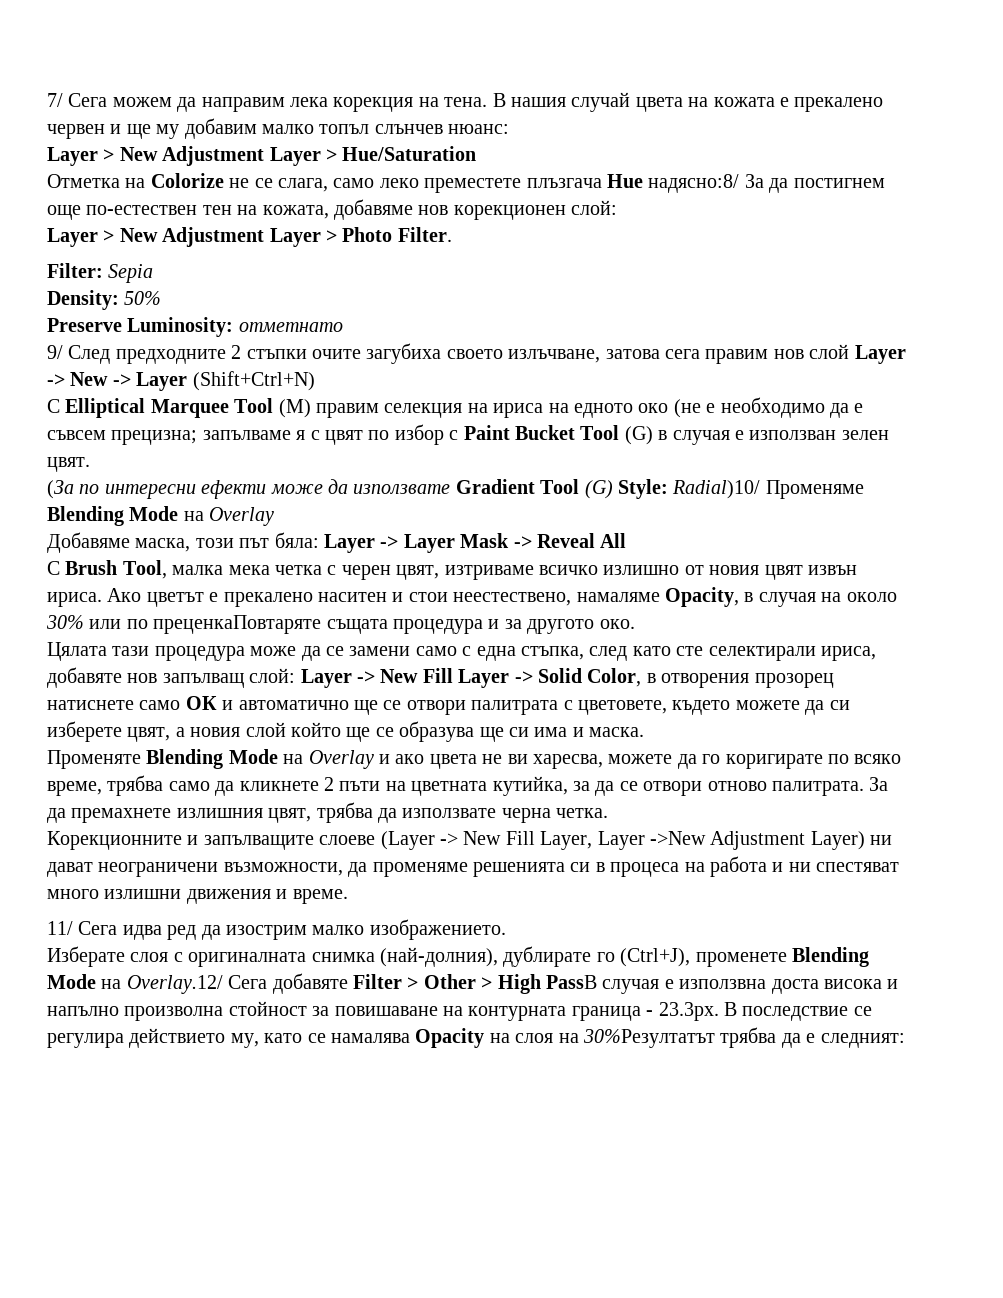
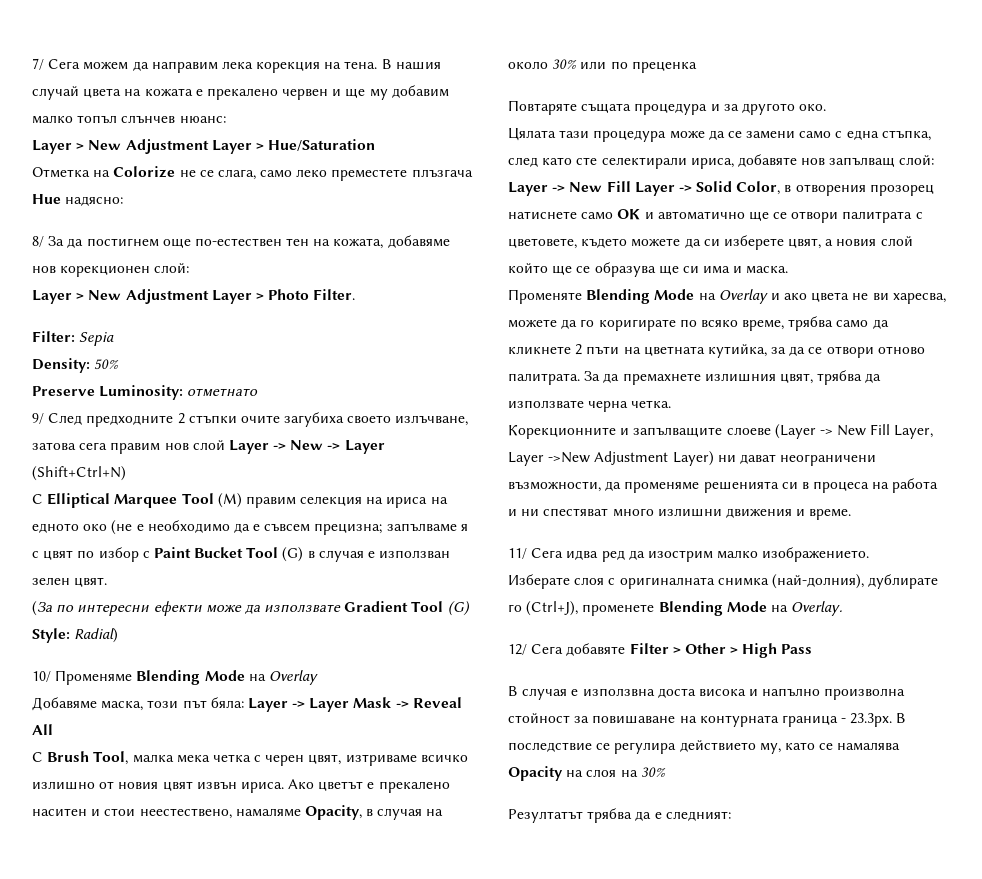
[648,174,740,193] надясно:8/ -> [65,196,124,206] [32,236,44,247] надясно: // 8/
[672,480,761,499] Radial)10/ -> [74,628,119,643] [32,671,51,682] Radial) // 10/
[153,615,322,634] преценкаПовтаряте -> [631,61,697,73] [508,100,577,115] преценка // Повтаряте
[126,975,223,994] Overlay.12/ -> [791,601,843,616] [508,644,527,655] Overlay. // 12/
[545,975,597,989] PassВ -> [781,644,813,654] [508,686,518,696] Pass // В
[582,1029,715,1048] 30%Резултатът -> [640,767,666,777] [508,809,583,823] 30% // Резултатът

